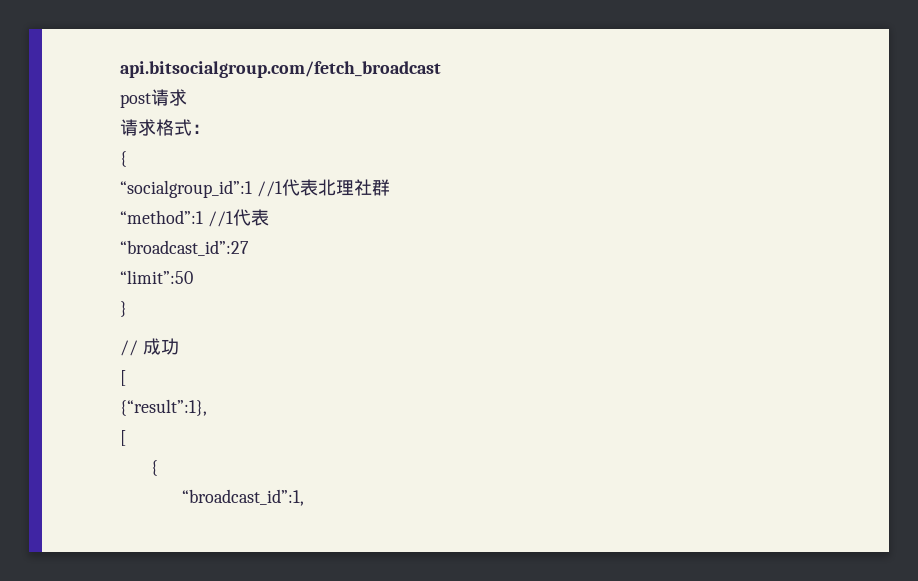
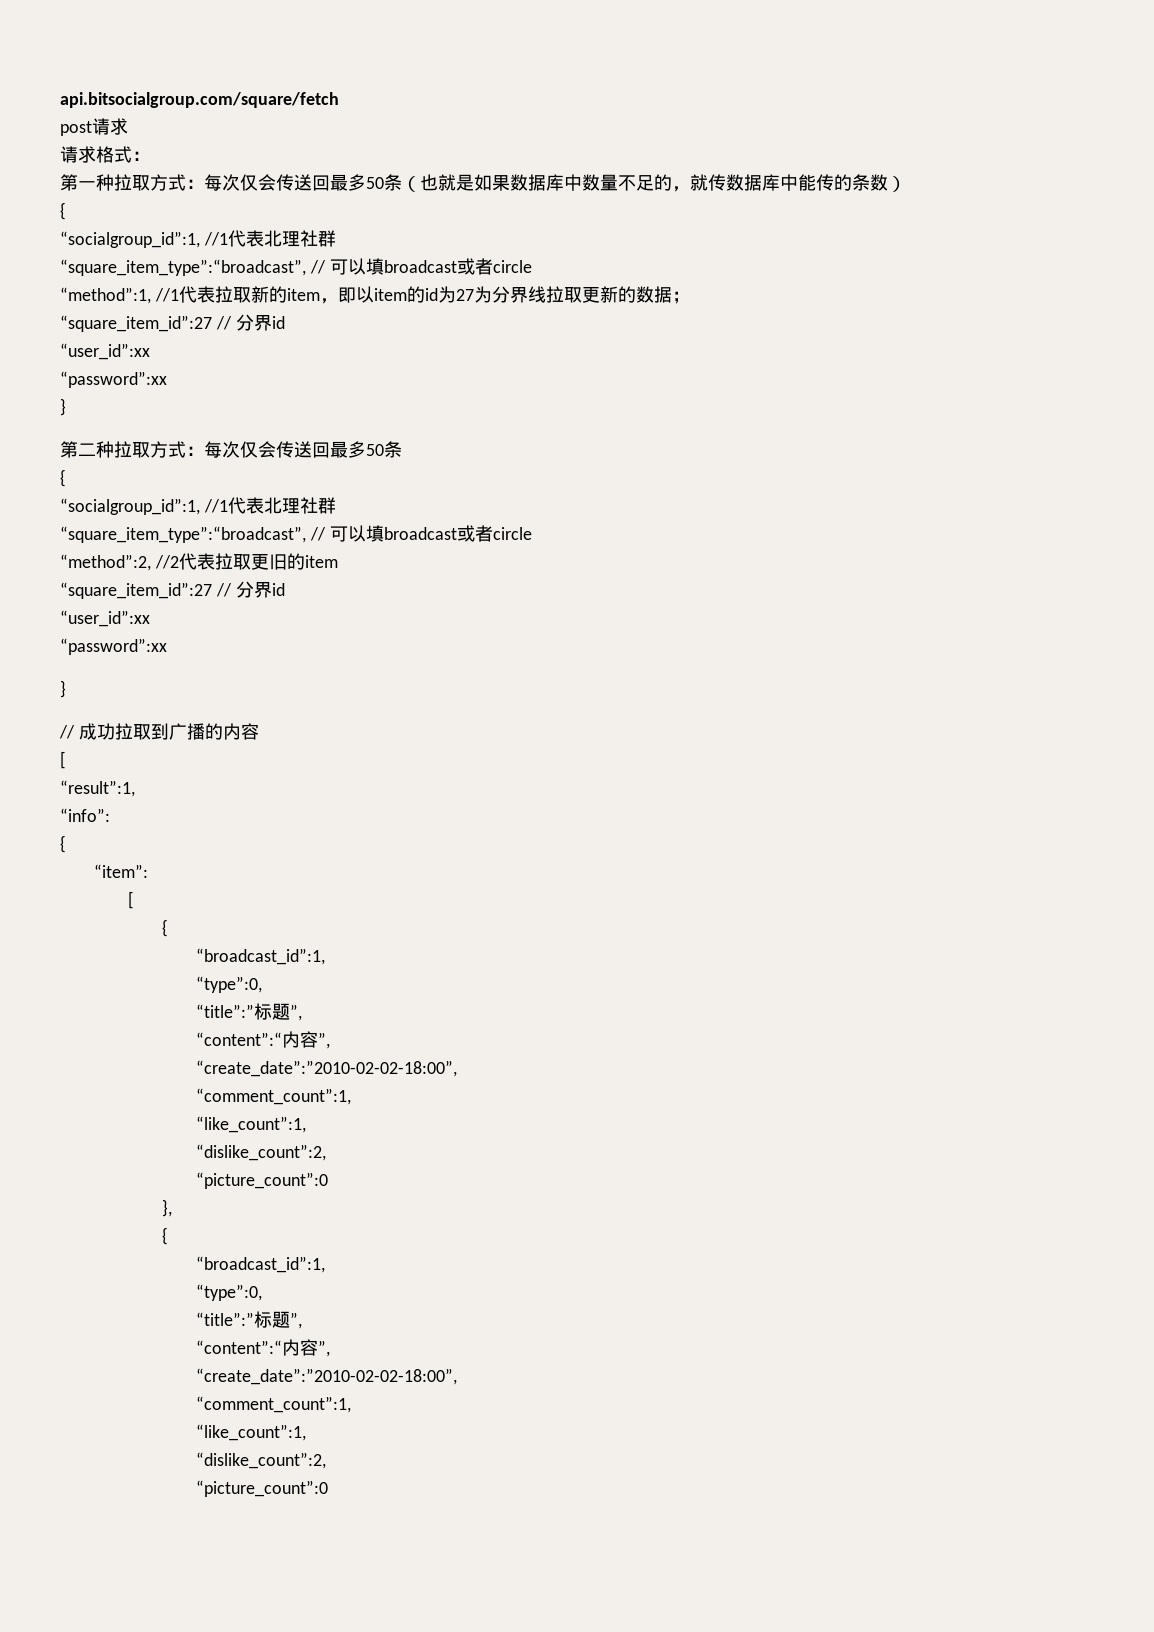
[120,61,441,78] api.bitsocialgroup.com/fetch_broadcast -> [60,92,339,108] api.bitsocialgroup.com/square/fetch
[120,151,127,167] [120,179,390,198] [120,209,269,227] [120,240,249,256] [120,270,193,284] [120,301,127,317] [120,338,179,356] [120,370,126,386] [120,399,207,416] [120,430,126,446] [150,460,158,476] [181,489,304,506] // { // “socialgroup_id”:1 //1代表北理社群 // “method”:1 //1代表 // “broadcast_id”:27 // “limit”:50 // } // // 成功 // [ // {“result”:1}, // [ // { // “broadcast_id”:1, -> [60,174,906,192] [60,202,66,220] [60,230,336,248] [60,258,532,276] [60,286,690,304] [60,314,285,332] [60,343,150,360] [60,371,167,388] [60,398,66,416] [60,441,402,458] [60,469,66,487] [60,497,336,515] [60,525,532,543] [60,553,338,571] [60,581,285,599] [60,610,150,627] [60,638,167,655] [60,680,66,698] [59,723,259,740] [60,751,66,769] [60,780,135,797] [60,808,110,822] [60,835,66,853] [94,864,149,878] [128,891,135,909] [162,919,169,937] [196,948,326,965] [196,976,263,993] [196,1003,303,1021] [196,1031,331,1049] [196,1060,458,1077] [196,1088,352,1105] [196,1116,307,1133] [196,1144,327,1161] [196,1172,329,1189] [162,1199,173,1217] [162,1227,169,1245] [196,1256,326,1273] [196,1284,263,1301] [196,1311,303,1329] [196,1339,331,1357] [196,1368,458,1385] [196,1396,352,1413] [196,1424,307,1441] [196,1452,327,1469] [196,1480,329,1497] // 第一种拉取方式：每次仅会传送回最多50条（也就是如果数据库中数量不足的，就传数据库中能传的条数） // { // “socialgroup_id”:1, //1代表北理社群 // “square_item_type”:“broadcast”, // 可以填broadcast或者circle // “method”:1, //1代表拉取新的item，即以item的id为27为分界线拉取更新的数据； // “square_item_id”:27 // 分界id // “user_id”:xx // “password”:xx // } // 第二种拉取方式：每次仅会传送回最多50条 // { // “socialgroup_id”:1, //1代表北理社群 // “square_item_type”:“broadcast”, // 可以填broadcast或者circle // “method”:2, //2代表拉取更旧的item // “square_item_id”:27 // 分界id // “user_id”:xx // “password”:xx // } // // 成功拉取到广播的内容 // [ // “result”:1, // “info”: // { // “item”: // [ // { // “broadcast_id”:1, // “type”:0, // “title”:”标题”, // “content”:“内容”, // “create_date”:”2010-02-02-18:00”, // “comment_count”:1, // “like_count”:1, // “dislike_count”:2, // “picture_count”:0 // }, // { // “broadcast_id”:1, // “type”:0, // “title”:”标题”, // “content”:“内容”, // “create_date”:”2010-02-02-18:00”, // “comment_count”:1, // “like_count”:1, // “dislike_count”:2, // “picture_count”:0

